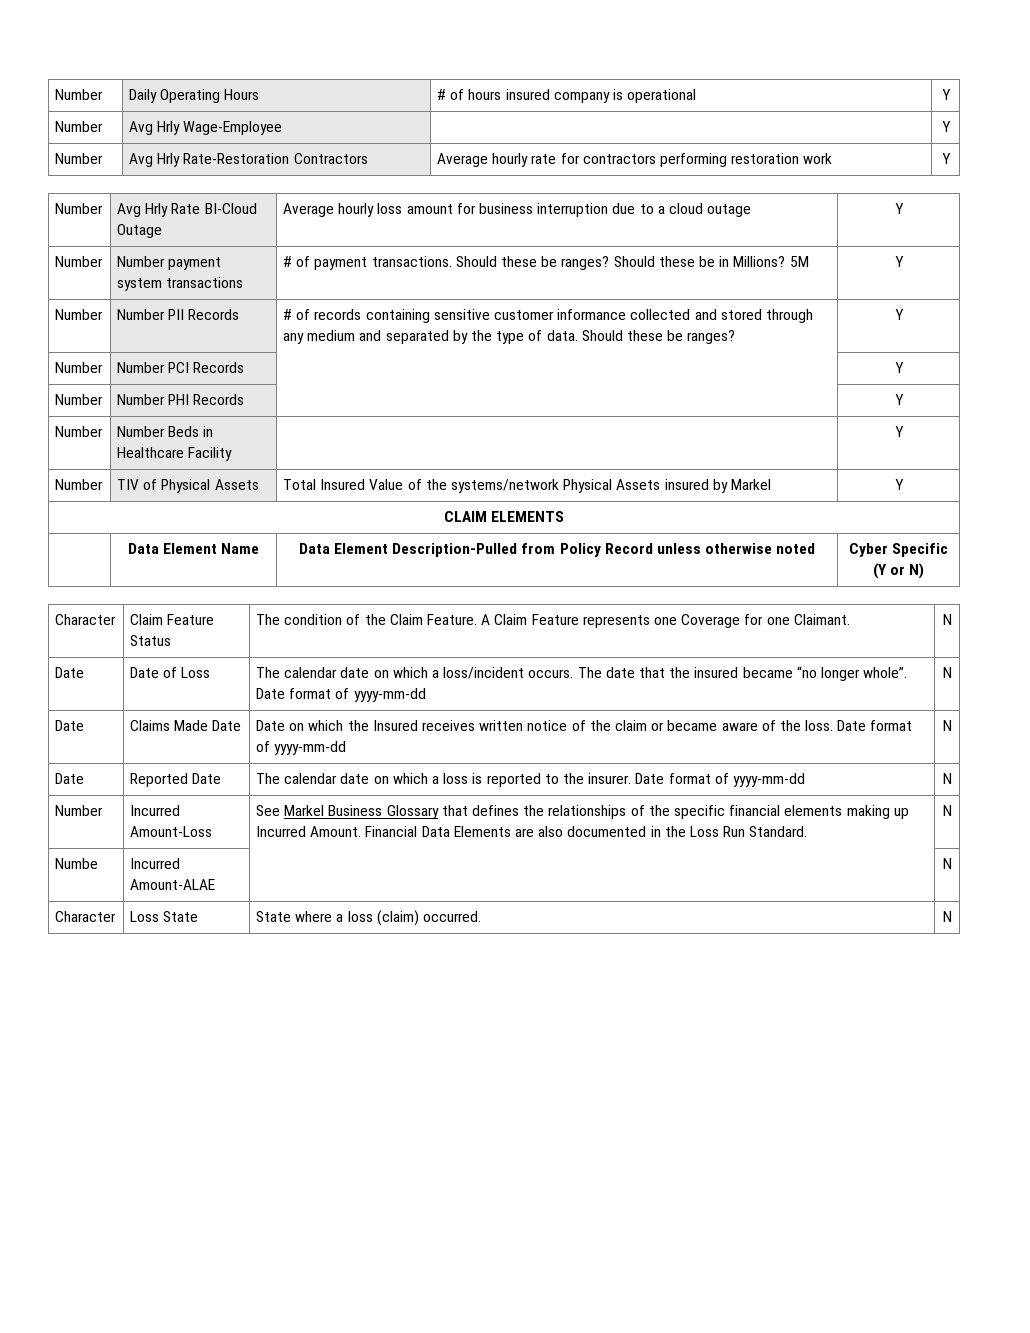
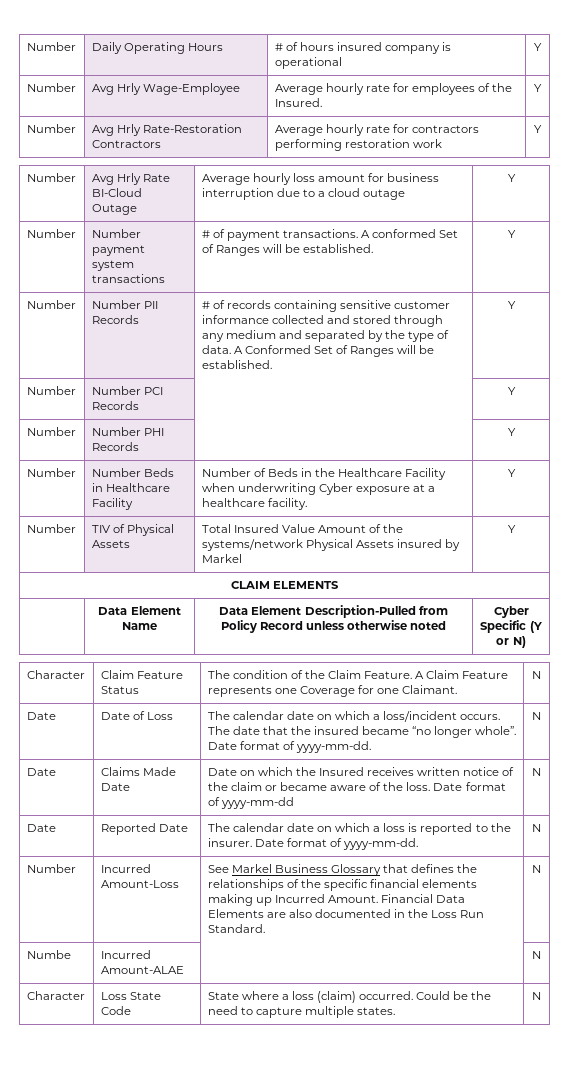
(283, 128) none -> [274,83,513,95] [274,98,322,107] Average hourly rate for employees of the Insured.
[455,256,809,270] Should these be ranges? Should these be in Millions? 5M -> [360,229,459,238] [201,244,373,256] A conformed Set of Ranges will be established.
[581,330,736,344] Should these be ranges? -> [233,345,435,357] [201,360,272,369] A Conformed Set of Ranges will be established.
(233, 454) none -> [201,468,447,480] [201,483,436,495] [201,498,307,510] Number of Beds in the Healthcare Facility when underwriting Cyber exposure at a healthcare facility.
(404, 484) none -> [317,525,366,533] Amount
[353,688,426,702] yyyy-mm-dd -> [295,741,371,753] yyyy-mm-dd.
[732,773,805,787] yyyy-mm-dd -> [342,838,418,850] yyyy-mm-dd.
(199, 916) none -> [100,1006,131,1015] Code
(482, 916) none -> [416,991,492,1000] [207,1006,395,1018] Could be the need to capture multiple states.

